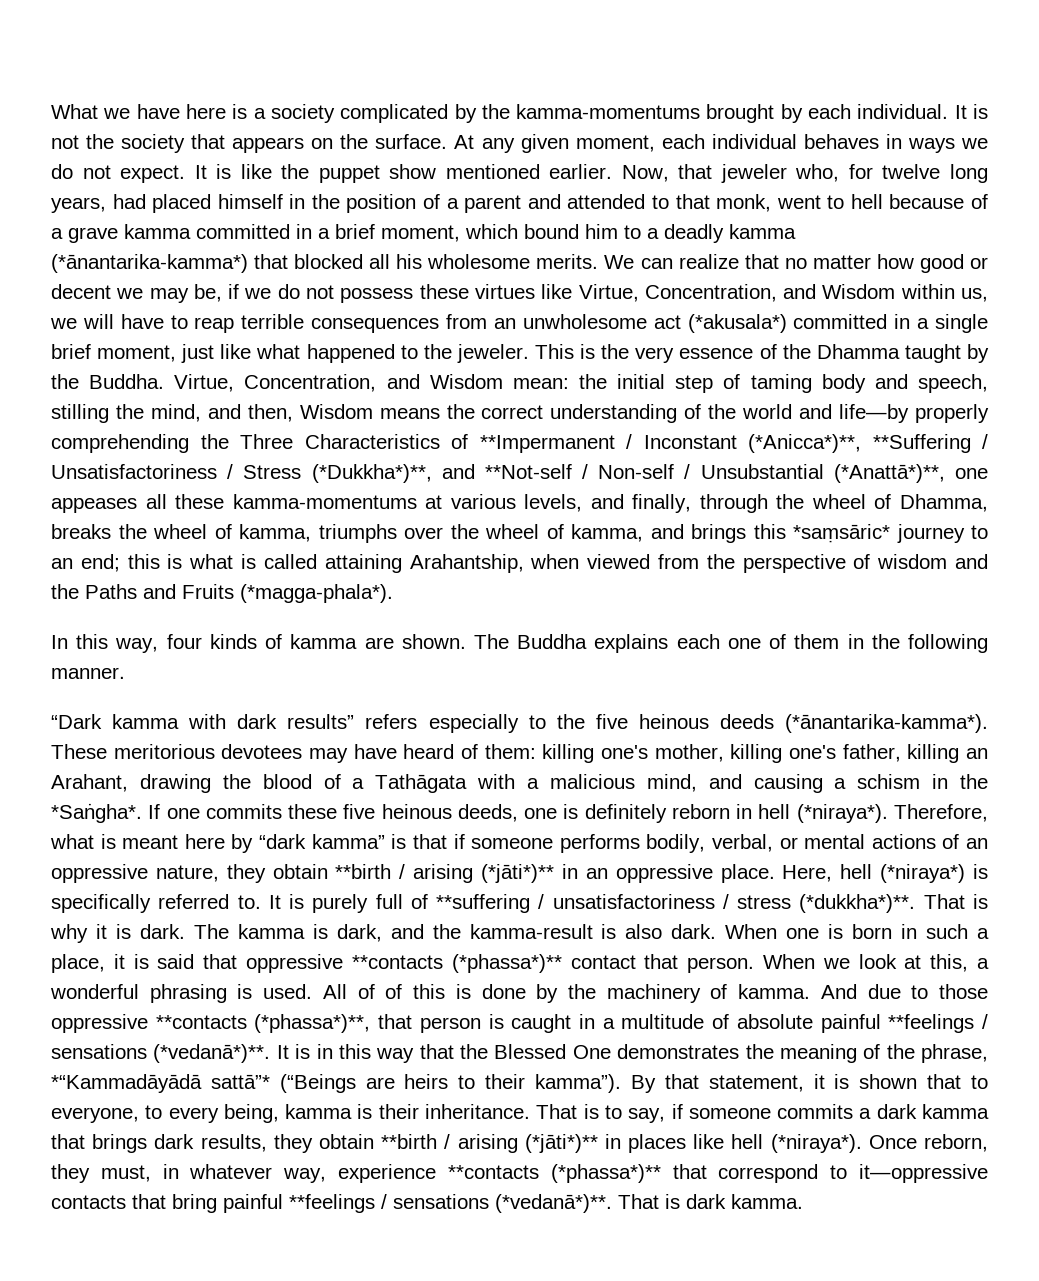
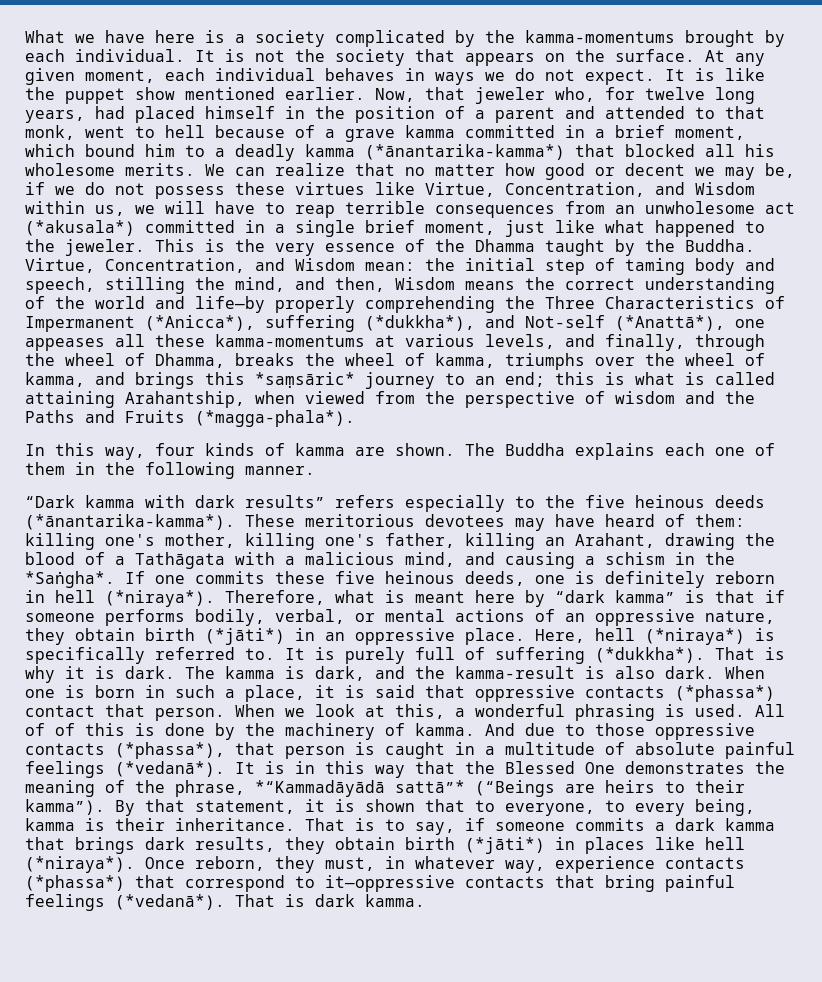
[479,434,988,453] [51,464,945,483] **Impermanent / Inconstant (*Anicca*)**, **Suffering / Unsatisfactoriness / Stress (*Dukkha*)**, and **Not-self / Non-self / Unsubstantial (*Anattā*)**, -> [25,315,725,332] Impermanent (*Anicca*), suffering (*dukkha*), and Not-self (*Anattā*),
[335,864,555,883] **birth / arising (*jāti*)** -> [145,628,285,645] birth (*jāti*)
[436,894,916,913] **suffering / unsatisfactoriness / stress (*dukkha*)**. -> [495,647,705,664] suffering (*dukkha*).
[351,954,562,973] **contacts (*phassa*)** -> [585,685,775,702] contacts (*phassa*)
[155,1014,371,1033] **contacts (*phassa*)**, -> [25,742,225,759] contacts (*phassa*),
[888,1014,988,1033] [51,1044,271,1063] **feelings / sensations (*vedanā*)**. -> [25,761,225,778] feelings (*vedanā*).
[381,1134,598,1153] **birth / arising (*jāti*)** -> [405,837,545,854] birth (*jāti*)
[447,1164,661,1183] **contacts (*phassa*)** -> [665,857,745,869] [25,875,125,892] contacts (*phassa*)
[289,1194,612,1213] **feelings / sensations (*vedanā*)**. -> [25,894,225,911] feelings (*vedanā*).

